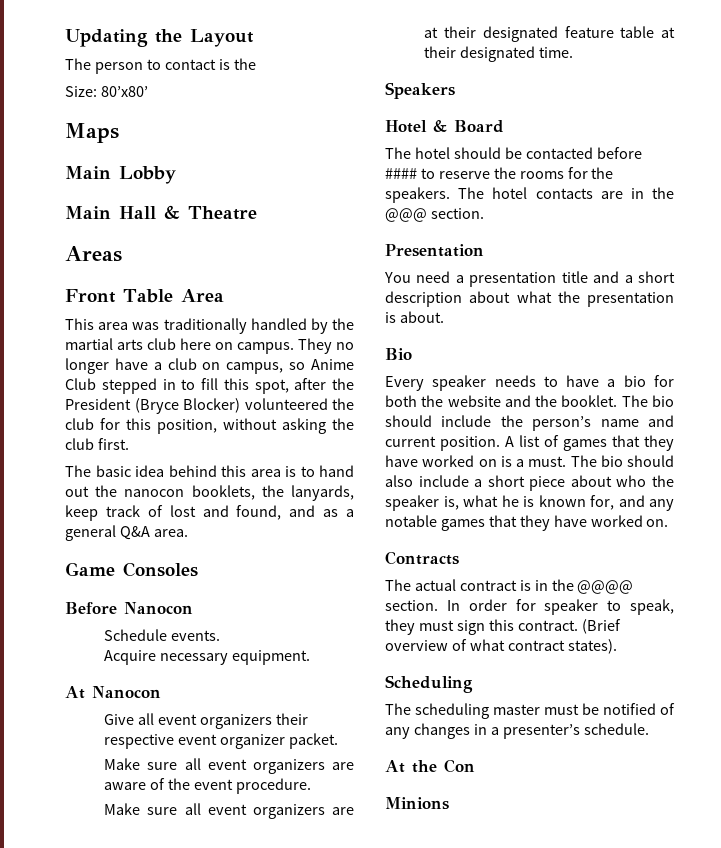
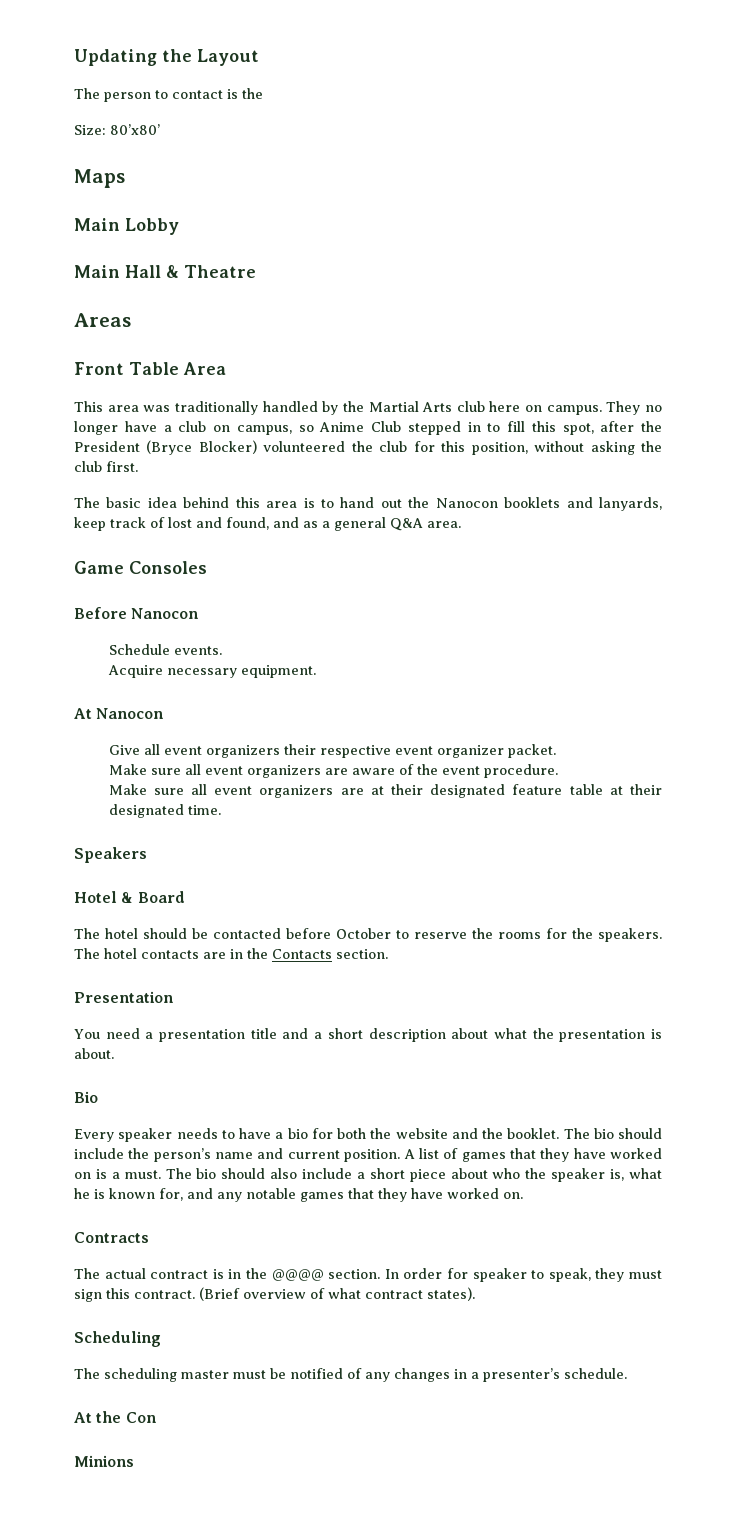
[65,338,143,350] martial arts -> [368,401,453,412] Martial Arts
[124,485,284,500] nanocon booklets, the -> [435,497,593,508] Nanocon booklets and
[385,168,417,179] #### -> [336,928,391,939] October
[385,208,427,222] @@@ -> [272,949,332,959] Contacts

